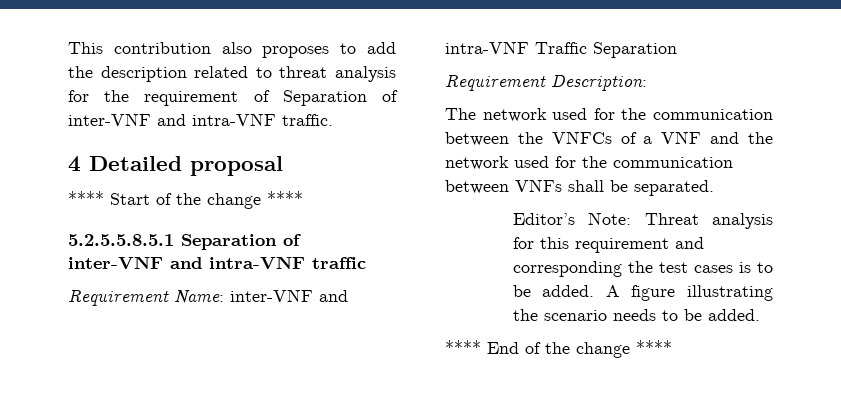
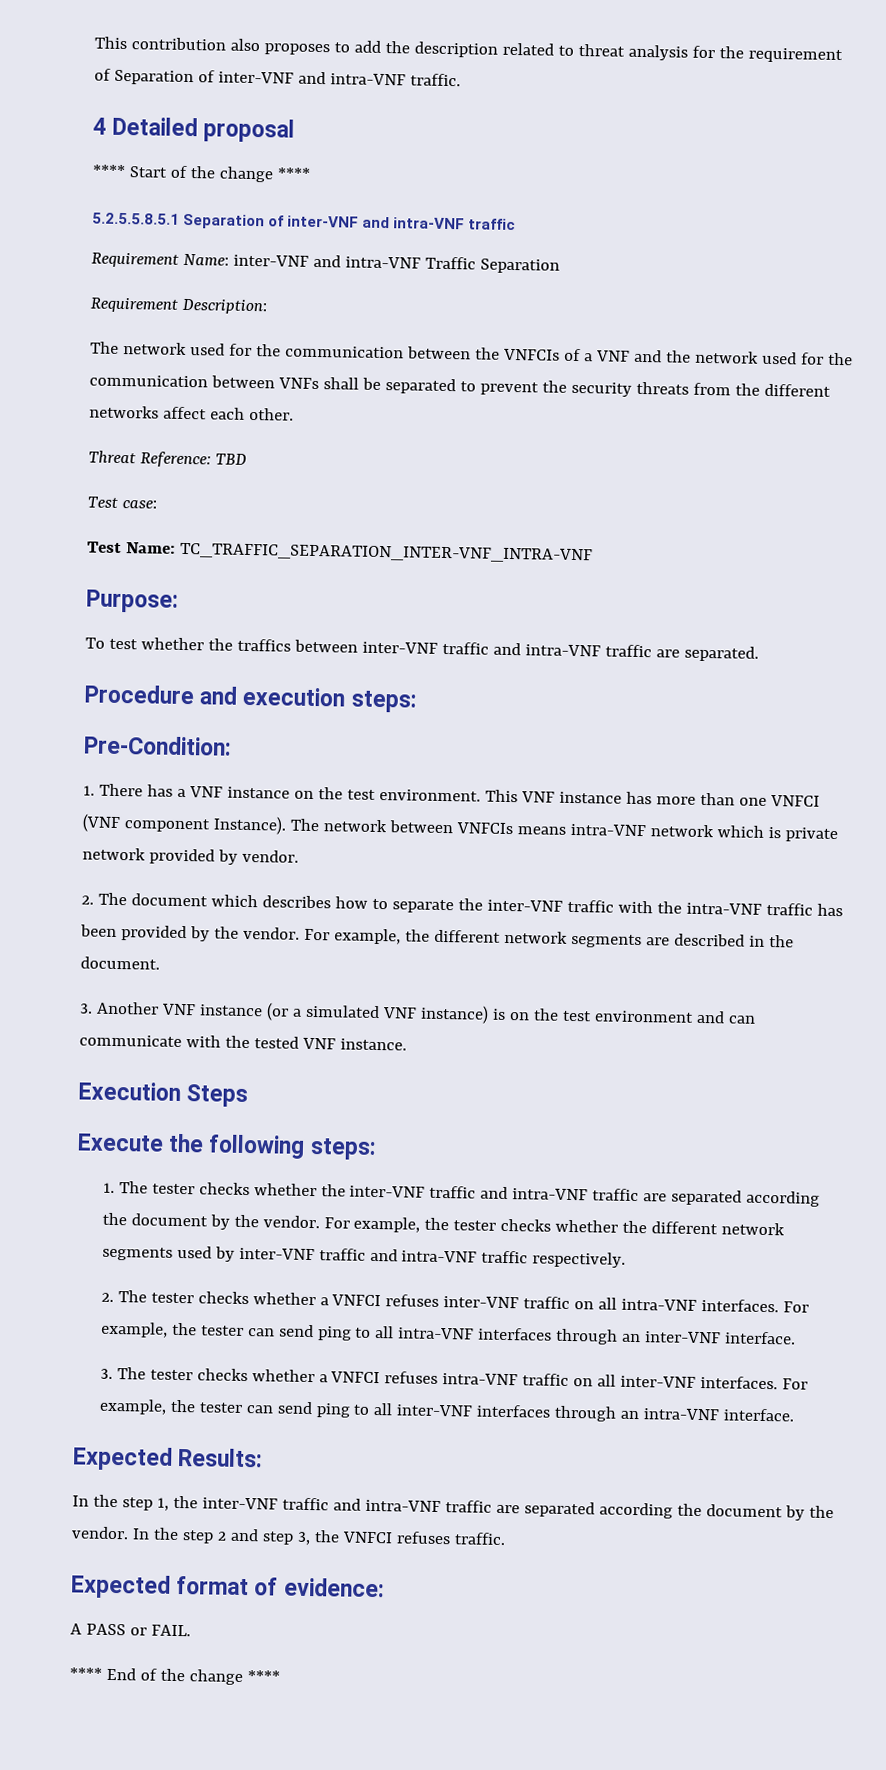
[551,131,612,144] VNFCs -> [502,348,560,361] VNFCIs
[634,180,714,196] [512,212,773,229] [512,237,704,253] [512,261,773,277] [512,285,773,301] [512,309,760,321] separated. // Editor’s Note: Threat analysis for this requirement and corresponding the test cases is to be added. A figure illustrating the scenario needs to be added. -> [384,378,831,397] [89,405,294,421] [88,450,247,468] [87,496,157,509] [87,541,593,564] [86,589,179,613] [85,637,759,662] [84,684,417,713] [83,735,232,756] [83,783,820,807] [82,813,838,843] [82,847,299,865] [81,892,843,917] [80,924,794,949] [80,956,160,970] [79,1001,756,1024] [79,1034,407,1051] [78,1081,249,1108] [77,1133,377,1160] [102,1181,821,1207] [101,1212,786,1236] [101,1245,627,1268] [100,1290,810,1313] [100,1321,797,1345] [99,1367,809,1390] [98,1398,795,1422] [72,1446,264,1471] [72,1494,834,1521] [71,1526,506,1546] [71,1574,385,1599] [70,1623,191,1637] separated to prevent the security threats from the different networks affect each other. // Threat Reference: TBD // Test case: // Test Name: TC_TRAFFIC_SEPARATION_INTER-VNF_INTRA-VNF // Purpose: // To test whether the traffics between inter-VNF traffic and intra-VNF traffic are separated. // Procedure and execution steps: // Pre-Condition: // 1. There has a VNF instance on the test environment. This VNF instance has more than one VNFCI (VNF component Instance). The network between VNFCIs means intra-VNF network which is private network provided by vendor. // 2. The document which describes how to separate the inter-VNF traffic with the intra-VNF traffic has been provided by the vendor. For example, the different network segments are described in the document. // 3. Another VNF instance (or a simulated VNF instance) is on the test environment and can communicate with the tested VNF instance. // Execution Steps // Execute the following steps: // 1. The tester checks whether the inter-VNF traffic and intra-VNF traffic are separated according the document by the vendor. For example, the tester checks whether the different network segments used by inter-VNF traffic and intra-VNF traffic respectively. // 2. The tester checks whether a VNFCI refuses inter-VNF traffic on all intra-VNF interfaces. For example, the tester can send ping to all intra-VNF interfaces through an inter-VNF interface. // 3. The tester checks whether a VNFCI refuses intra-VNF traffic on all inter-VNF interfaces. For example, the tester can send ping to all inter-VNF interfaces through an intra-VNF interface. // Expected Results: // In the step 1, the inter-VNF traffic and intra-VNF traffic are separated according the document by the vendor. In the step 2 and step 3, the VNFCI refuses traffic. // Expected format of evidence: // A PASS or FAIL.

